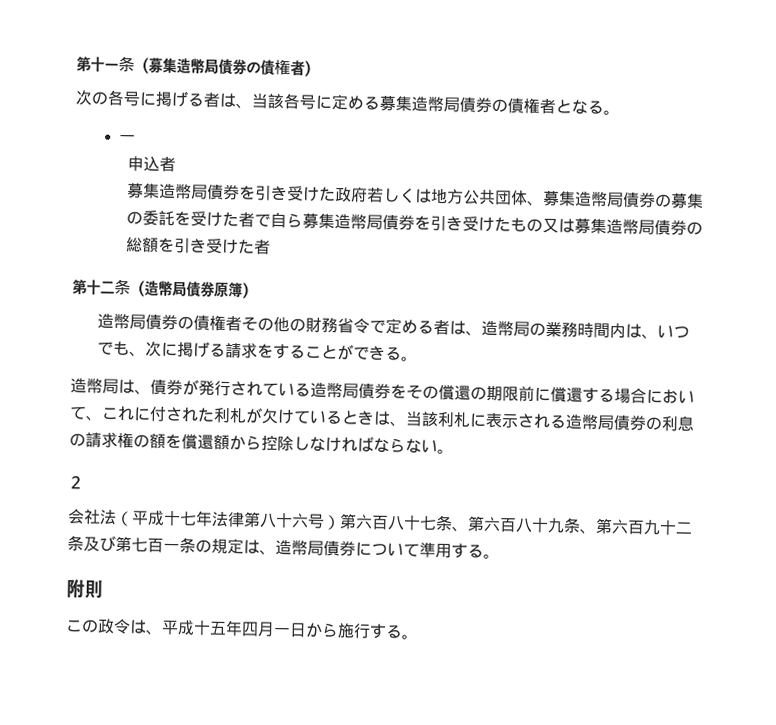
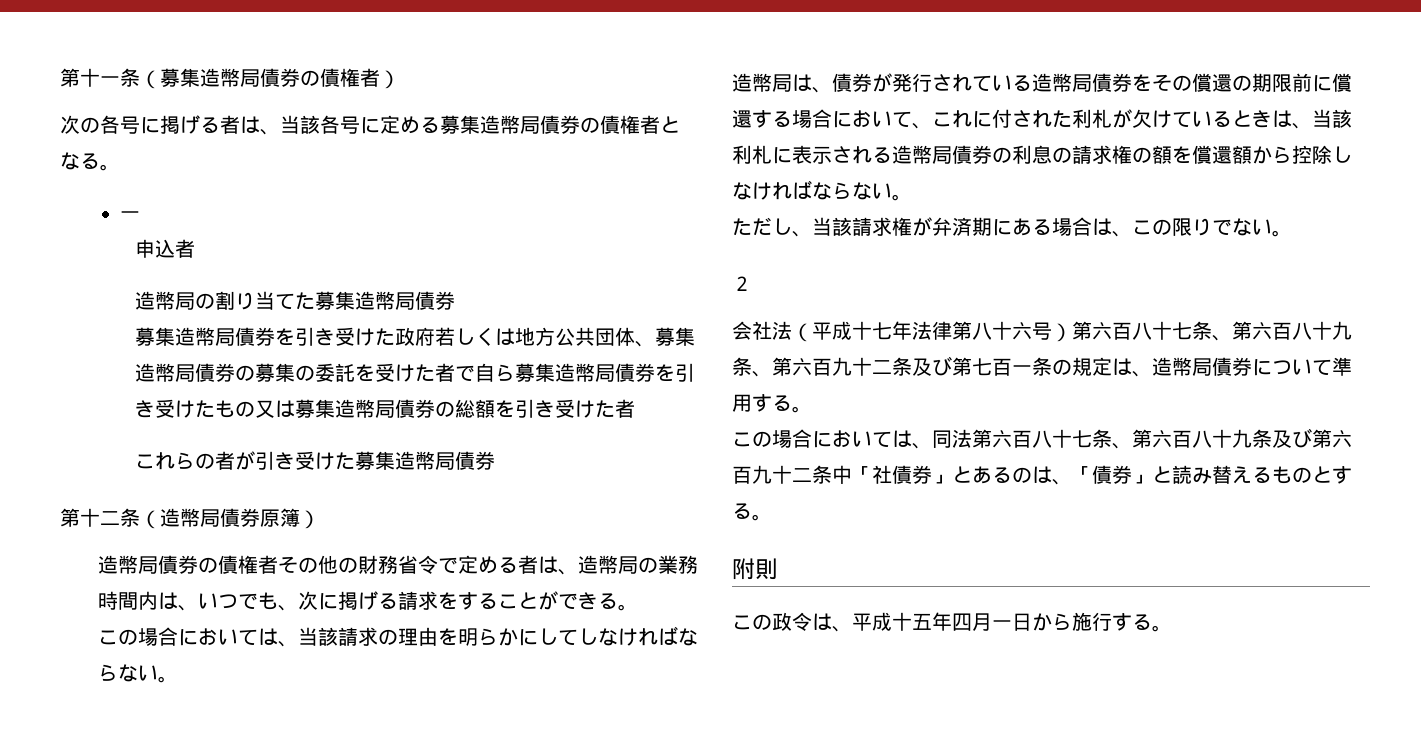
(176, 164) none -> [135,291,456,310] // 造幣局の割り当てた募集造幣局債券
(271, 247) none -> [135,451,496,470] // これらの者が引き受けた募集造幣局債券
(419, 359) none -> [97,626,698,647] [97,664,178,683] // この場合においては、当該請求の理由を明らかにしてしなければならない。
(454, 451) none -> [732,217,1292,237] // ただし、当該請求権が弁済期にある場合は、この限りでない。
(500, 556) none -> [732,428,1352,449] [732,465,1352,485] [732,503,772,521] // この場合においては、同法第六百八十七条、第六百八十九条及び第六百九十二条中「社債券」とあるのは、「債券」と読み替えるものとする。

